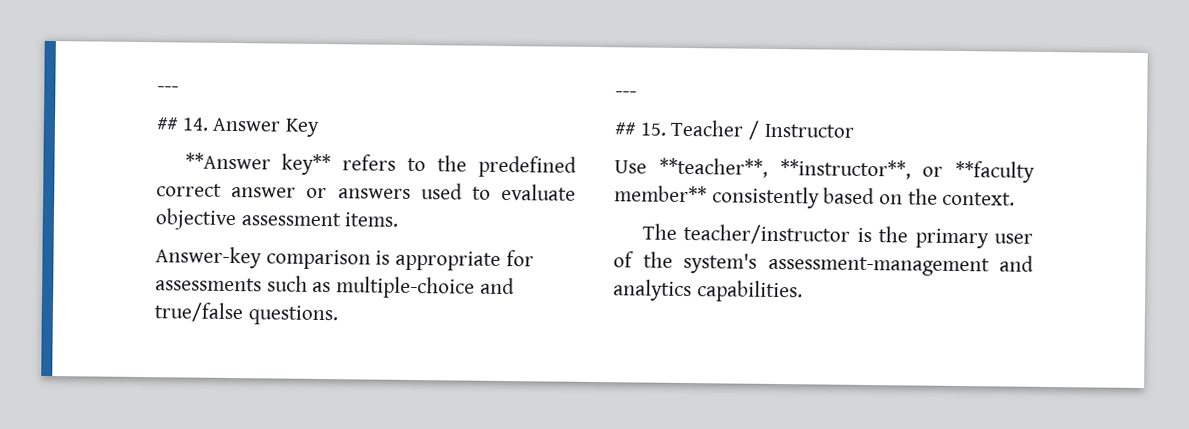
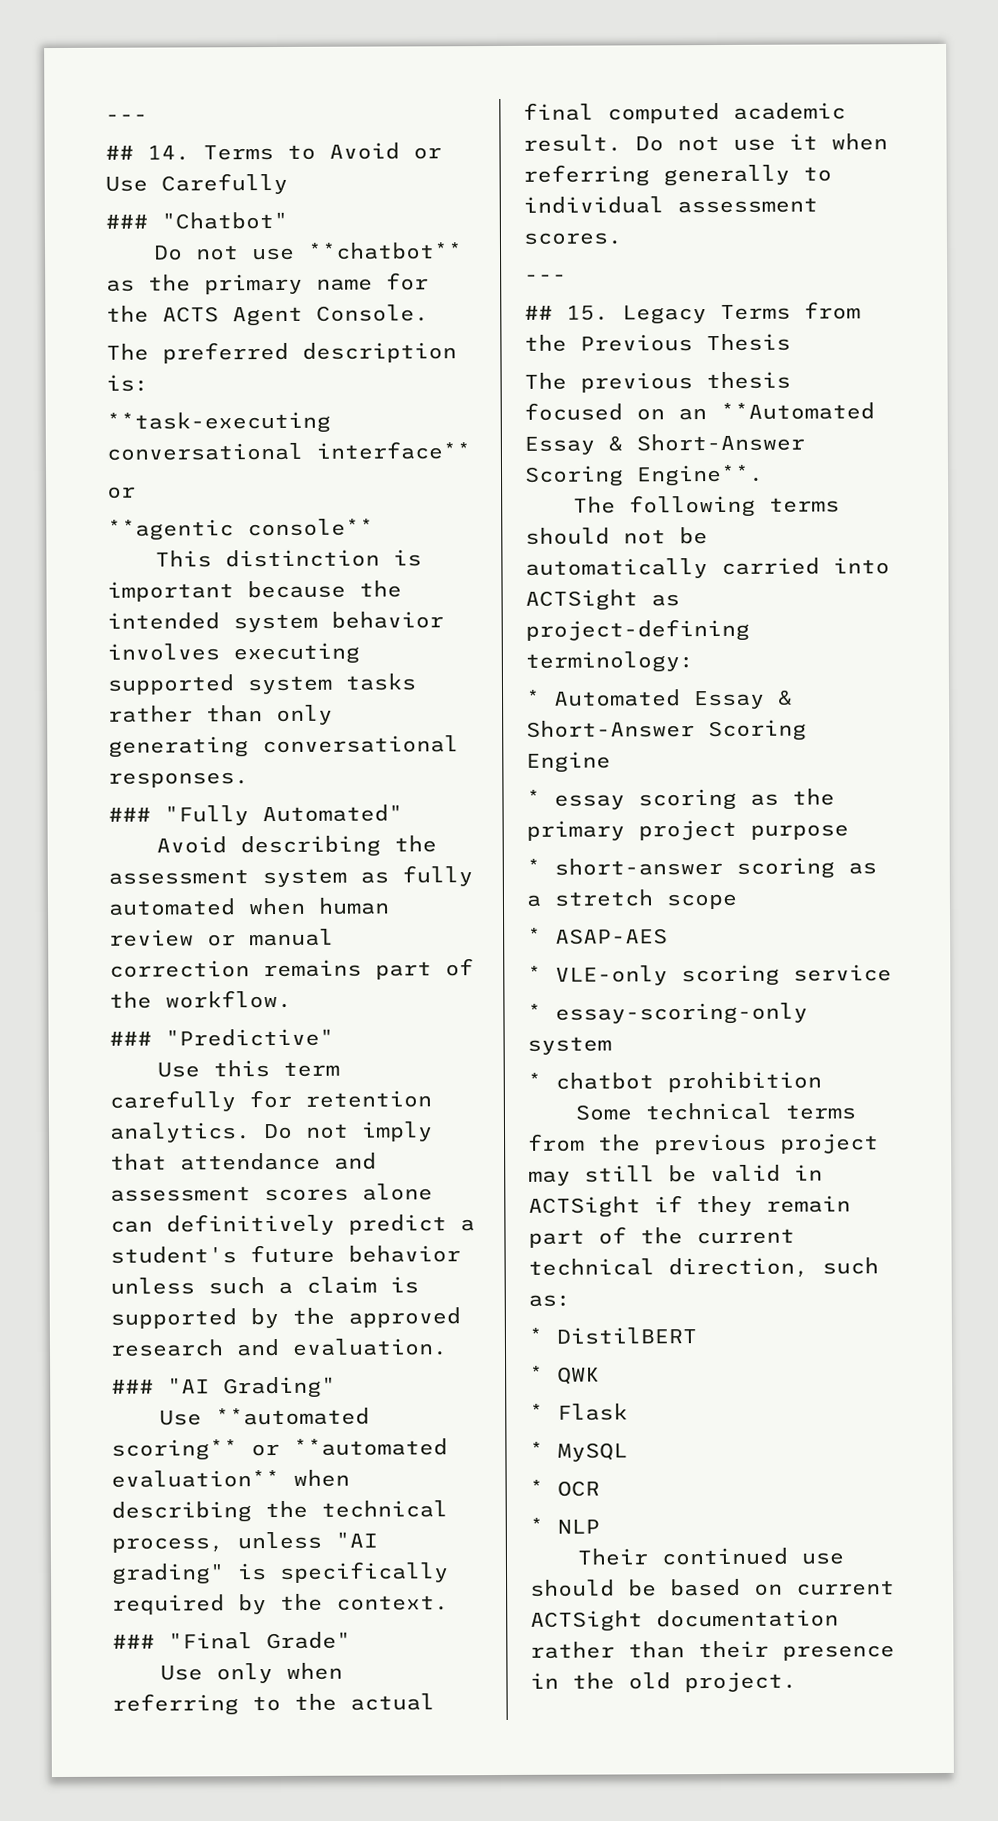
[212,117,321,137] [184,152,577,178] [156,183,576,201] [155,208,400,231] [155,246,534,271] [155,275,515,299] [154,302,338,326] [615,91,637,98] [614,119,855,140] [614,157,1035,183] [614,185,1016,209] [641,223,1033,249] [613,251,1034,277] [613,279,803,303] Answer Key // **Answer key** refers to the predefined correct answer or answers used to evaluate objective assessment items. // Answer-key comparison is appropriate for assessments such as multiple-choice and true/false questions. // --- // ## 15. Teacher / Instructor // Use **teacher**, **instructor**, or **faculty member** consistently based on the context. // The teacher/instructor is the primary user of the system's assessment-management and analytics capabilities. -> [203,142,442,161] [105,172,288,195] [105,211,288,230] [153,242,464,261] [106,272,429,295] [106,304,429,327] [106,341,457,364] [106,374,149,392] [106,411,331,434] [106,441,471,461] [107,486,136,499] [107,518,374,541] [155,549,423,568] [107,580,402,602] [107,611,444,633] [107,642,360,665] [107,673,417,695] [108,704,333,726] [108,735,459,758] [108,772,249,788] [108,804,403,826] [156,835,438,858] [108,865,473,888] [108,897,390,916] [109,928,334,947] [109,958,474,980] [109,989,292,1009] [109,1028,334,1047] [157,1060,341,1078] [109,1089,432,1112] [109,1121,433,1143] [110,1152,377,1171] [110,1183,433,1202] [110,1213,475,1236] [110,1244,461,1264] [110,1276,419,1295] [110,1307,461,1329] [110,1338,448,1357] [111,1376,336,1399] [159,1407,371,1426] [111,1438,448,1461] [111,1469,350,1488] [111,1500,448,1523] [111,1531,378,1553] [111,1561,449,1585] [112,1593,449,1615] [112,1631,351,1650] [160,1662,344,1684] [112,1693,435,1716] [523,102,846,124] [523,133,888,152] [523,164,832,187] [523,196,818,214] [523,232,622,245] [524,274,567,282] [524,301,861,325] [524,333,791,352] [524,371,791,393] [524,402,875,421] [524,433,805,455] [524,464,764,487] [573,494,841,518] [525,527,708,545] [525,557,890,579] [525,589,680,611] [525,618,750,642] [525,651,694,673] [525,689,793,710] [526,719,807,742] [526,751,611,773] [526,788,835,811] [526,819,849,841] [526,857,877,879] [526,889,737,910] [527,927,668,945] [527,964,892,987] [527,1002,808,1025] [527,1036,612,1055] [527,1071,822,1093] [575,1102,857,1121] [528,1133,879,1155] [528,1164,823,1186] [528,1195,851,1218] [528,1226,795,1248] [528,1257,879,1279] [528,1294,571,1307] [528,1327,697,1345] [529,1365,600,1385] [529,1403,628,1421] [529,1441,628,1462] [529,1479,600,1497] [529,1517,600,1534] [577,1547,845,1566] [530,1578,895,1597] [530,1609,839,1632] [530,1640,895,1661] [530,1671,797,1693] Terms to Avoid or Use Carefully // ### "Chatbot" // Do not use **chatbot** as the primary name for the ACTS Agent Console. // The preferred description is: // **task-executing conversational interface** // or // **agentic console** // This distinction is important because the intended system behavior involves executing supported system tasks rather than only generating conversational responses. // ### "Fully Automated" // Avoid describing the assessment system as fully automated when human review or manual correction remains part of the workflow. // ### "Predictive" // Use this term carefully for retention analytics. Do not imply that attendance and assessment scores alone can definitively predict a student's future behavior unless such a claim is supported by the approved research and evaluation. // ### "AI Grading" // Use **automated scoring** or **automated evaluation** when describing the technical process, unless "AI grading" is specifically required by the context. // ### "Final Grade" // Use only when referring to the actual final computed academic result. Do not use it when referring generally to individual assessment scores. // --- // ## 15. Legacy Terms from the Previous Thesis // The previous thesis focused on an **Automated Essay & Short-Answer Scoring Engine**. // The following terms should not be automatically carried into ACTSight as project-defining terminology: // * Automated Essay & Short-Answer Scoring Engine // * essay scoring as the primary project purpose // * short-answer scoring as a stretch scope // * ASAP-AES // * VLE-only scoring service // * essay-scoring-only system // * chatbot prohibition // Some technical terms from the previous project may still be valid in ACTSight if they remain part of the current technical direction, such as: // * DistilBERT // * QWK // * Flask // * MySQL // * OCR // * NLP // Their continued use should be based on current ACTSight documentation rather than their presence in the old project.

